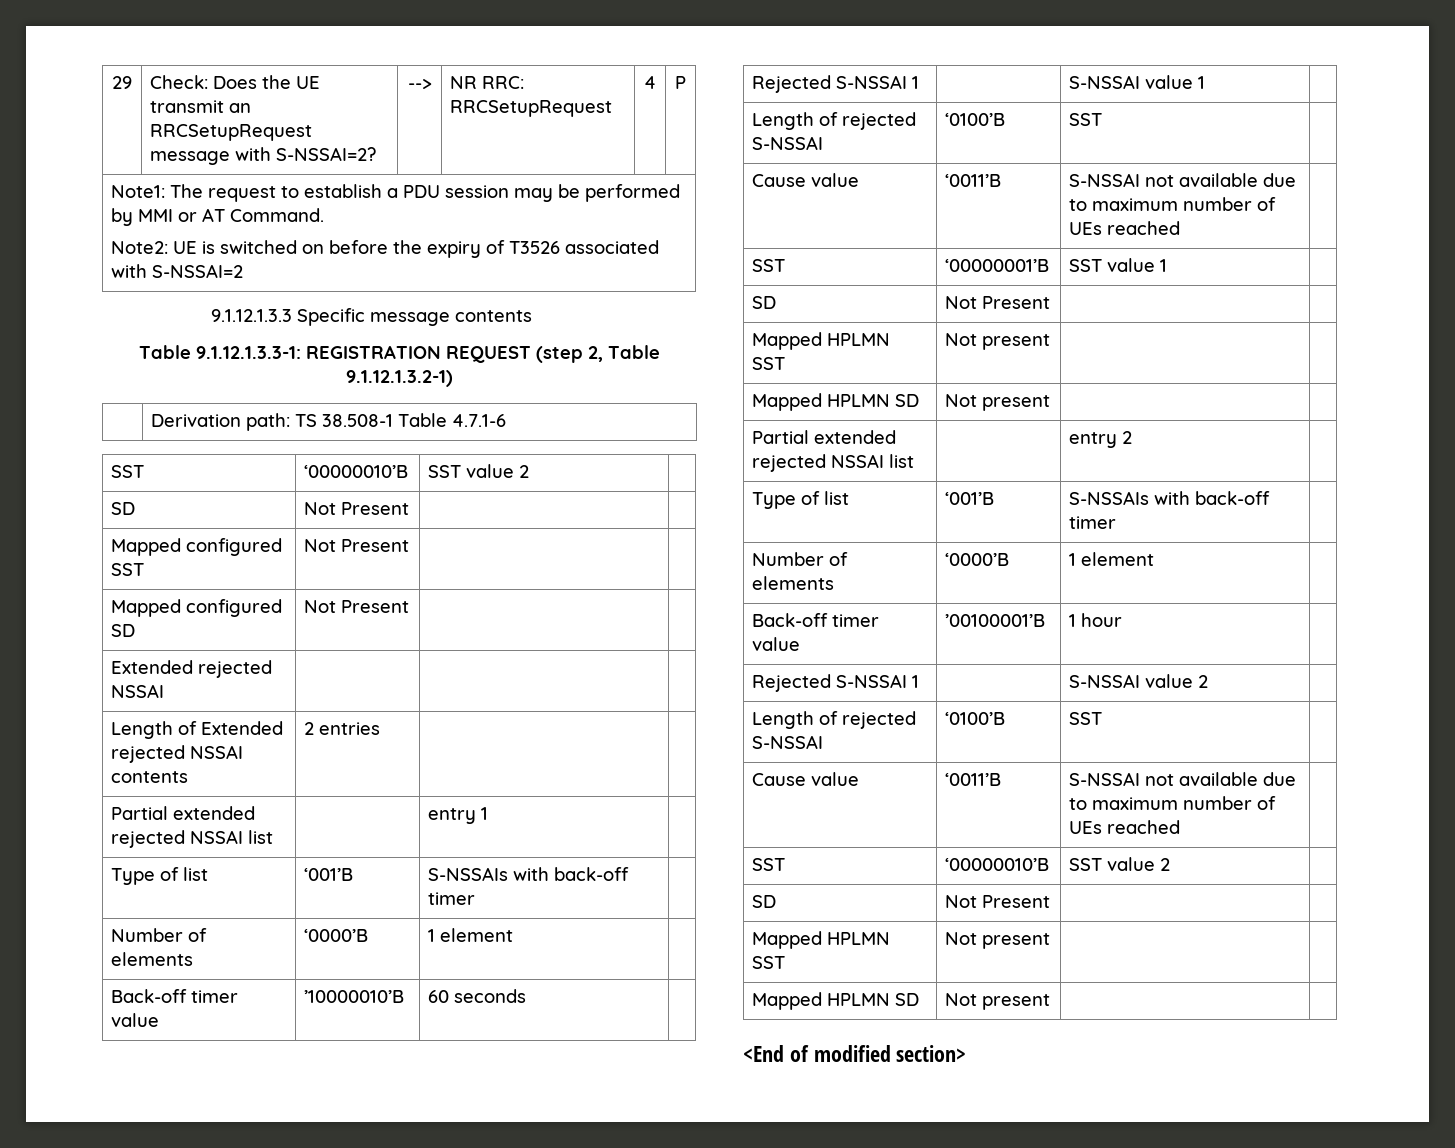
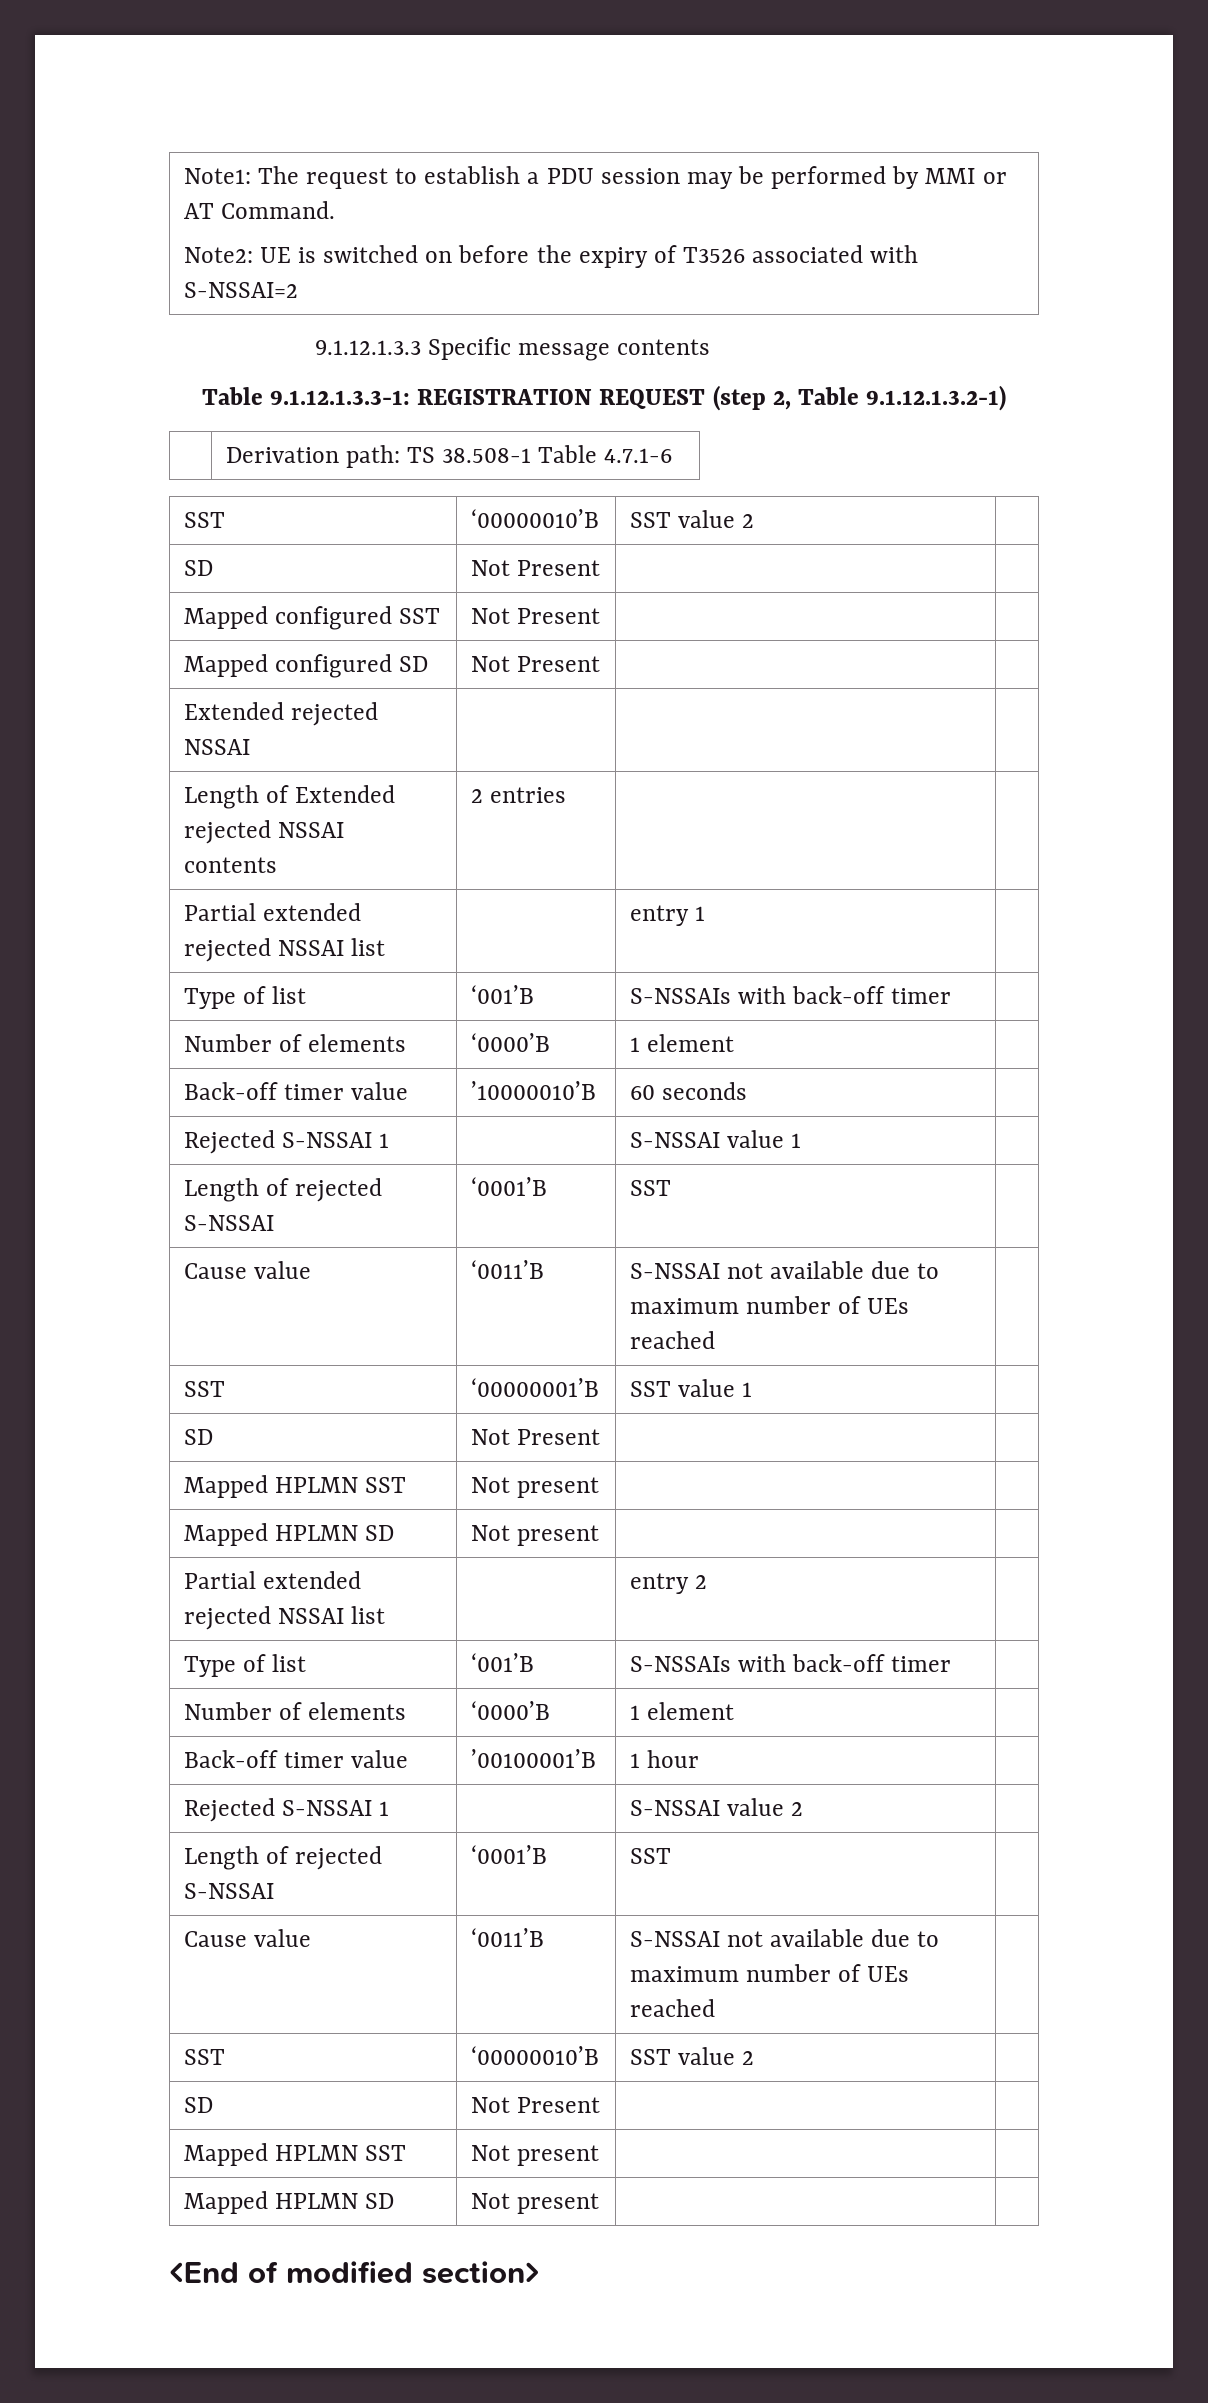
[112,76,132,89] [150,75,321,89] [150,100,252,113] [150,124,313,141] [150,147,377,165] [407,79,432,89] [450,76,525,89] [450,100,613,117] [644,76,656,89] [675,76,686,89] 29 | Check: Does the UE transmit an RRCSetupRequest message with S-NSSAI=2? | --> | NR RRC: RRCSetupRequest | 4 | P // -> (183, 176) none
[945,113,1006,126] ‘0100’B -> [470,1177,547,1196] ‘0001’B
[945,712,1006,725] ‘0100’B -> [470,1845,547,1864] ‘0001’B

